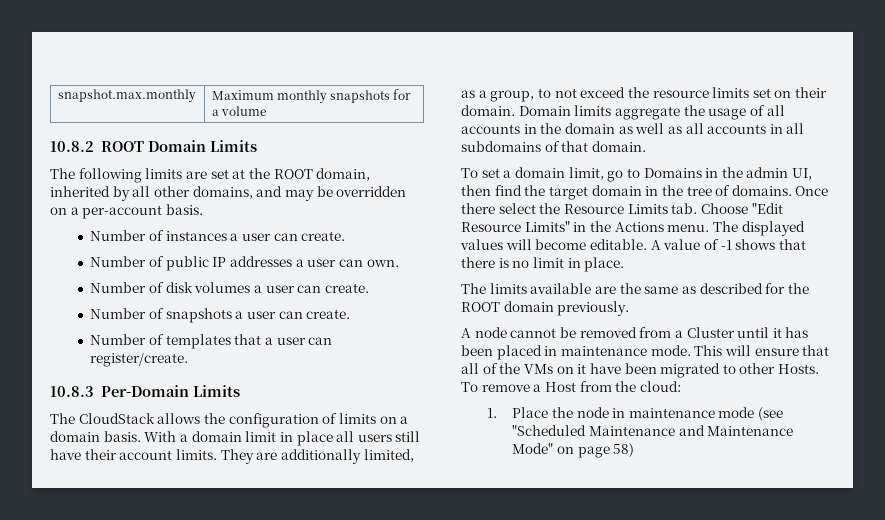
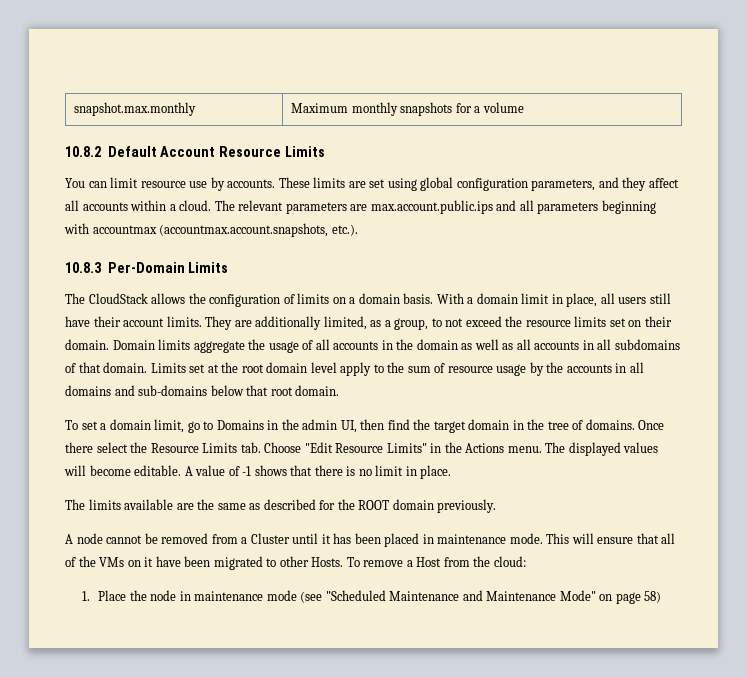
[100,140,257,152] [50,168,371,183] [50,186,407,201] [50,204,203,219] [90,230,346,241] [90,256,399,271] [90,282,369,293] [90,308,351,323] [90,334,333,349] [90,353,189,367] ROOT Domain Limits // The following limits are set at the ROOT domain, inherited by all other domains, and may be overridden on a per-account basis. // Number of instances a user can create. // Number of public IP addresses a user can own. // Number of disk volumes a user can create. // Number of snapshots a user can create. // Number of templates that a user can register/create. -> [107,146,326,157] [65,177,679,191] [65,200,656,214] [64,223,358,237] Default Account Resource Limits // You can limit resource use by accounts. These limits are set using global configuration parameters, and they affect all accounts within a cloud. The relevant parameters are max.account.public.ips and all parameters beginning with accountmax (accountmax.account.snapshots, etc.).
[296,431,333,446] place -> [566,293,598,307] place,
(646, 146) none -> [150,362,644,376] [65,385,340,396] Limits set at the root domain level apply to the sum of resource usage by the accounts in all domains and sub-domains below that root domain.

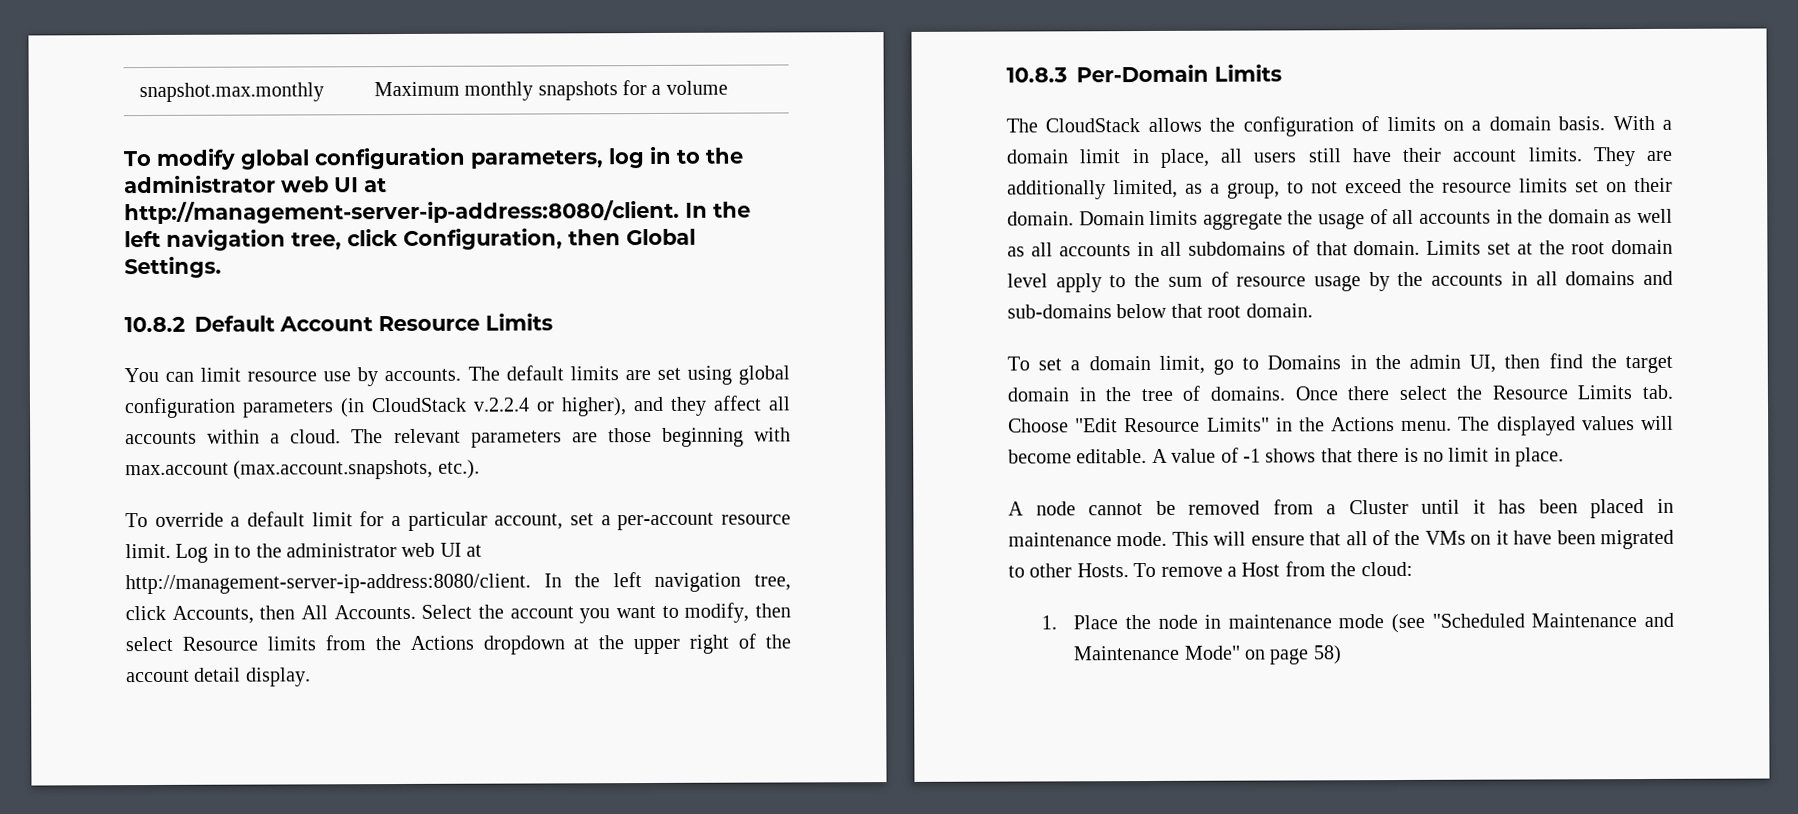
(524, 107) none -> [123,146,744,170] [124,175,387,194] [124,199,751,225] [124,228,696,251] [124,256,222,279] // To modify global configuration parameters, log in to the administrator web UI at http://management-server-ip-address:8080/client. In the left navigation tree, click Configuration, then Global Settings.
[278,177,310,188] These -> [467,365,564,381] The default
[531,179,596,191] parameters, -> [242,397,627,418] parameters (in CloudStack v.2.2.4 or higher),
[370,200,656,214] [64,223,358,237] max.account.public.ips and all parameters beginning with accountmax (accountmax.account.snapshots, etc.). -> [607,427,792,447] [125,459,480,480] [125,511,791,531] [125,542,483,563] [125,572,792,595] [125,602,791,624] [125,633,792,655] [126,667,311,687] those beginning with max.account (max.account.snapshots, etc.). // To override a default limit for a particular account, set a per-account resource limit. Log in to the administrator web UI at http://management-server-ip-address:8080/client. In the left navigation tree, click Accounts, then All Accounts. Select the account you want to modify, then select Resource limits from the Actions dropdown at the upper right of the account detail display.
[65,499,497,513] // The limits available are the same as described for the ROOT domain previously. -> (1565, 457) none

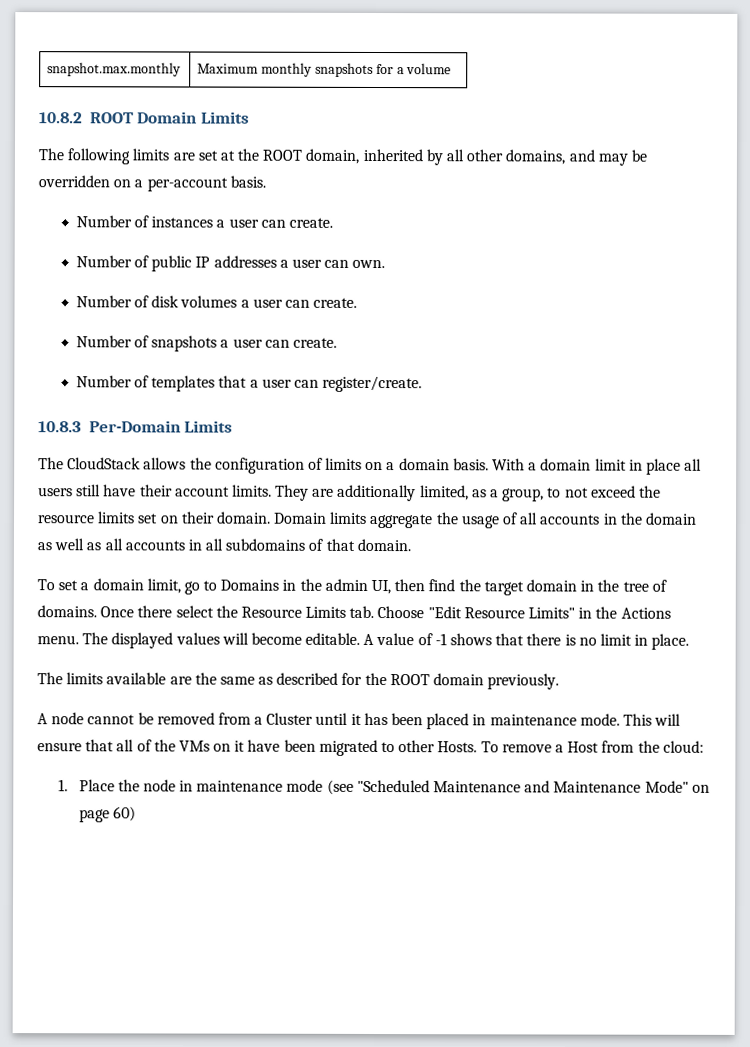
[123,146,744,170] [124,175,387,194] [124,199,751,225] [124,228,696,251] [124,256,222,279] [124,313,553,333] [124,365,791,387] [124,395,791,419] [125,427,792,448] [125,459,480,480] [125,511,791,531] [125,542,483,563] [125,572,792,595] [125,602,791,624] [125,633,792,655] [126,667,311,687] To modify global configuration parameters, log in to the administrator web UI at http://management-server-ip-address:8080/client. In the left navigation tree, click Configuration, then Global Settings. // 10.8.2 Default Account Resource Limits // You can limit resource use by accounts. The default limits are set using global configuration parameters (in CloudStack v.2.2.4 or higher), and they affect all accounts within a cloud. The relevant parameters are those beginning with max.account (max.account.snapshots, etc.). // To override a default limit for a particular account, set a per-account resource limit. Log in to the administrator web UI at http://management-server-ip-address:8080/client. In the left navigation tree, click Accounts, then All Accounts. Select the account you want to modify, then select Resource limits from the Actions dropdown at the upper right of the account detail display. -> [39,111,250,124] [38,148,647,166] [38,175,266,192] [75,215,333,228] [75,255,386,272] [75,295,358,308] [75,335,337,352] [75,375,423,393] 10.8.2 ROOT Domain Limits // The following limits are set at the ROOT domain, inherited by all other domains, and may be overridden on a per-account basis. // Number of instances a user can create. // Number of public IP addresses a user can own. // Number of disk volumes a user can create. // Number of snapshots a user can create. // Number of templates that a user can register/create.
[1159,148,1210,168] place, -> [645,458,681,475] place
[1426,239,1673,255] [1007,270,1673,293] [1007,303,1313,319] Limits set at the root domain level apply to the sum of resource usage by the accounts in all domains and sub-domains below that root domain. -> (411, 545) none
(1565, 457) none -> [37,672,560,690] // The limits available are the same as described for the ROOT domain previously.
[1312,645,1342,665] 58) -> [112,806,136,822] 60)

